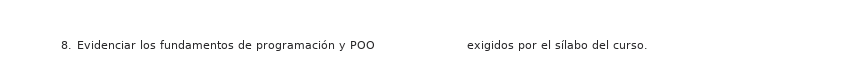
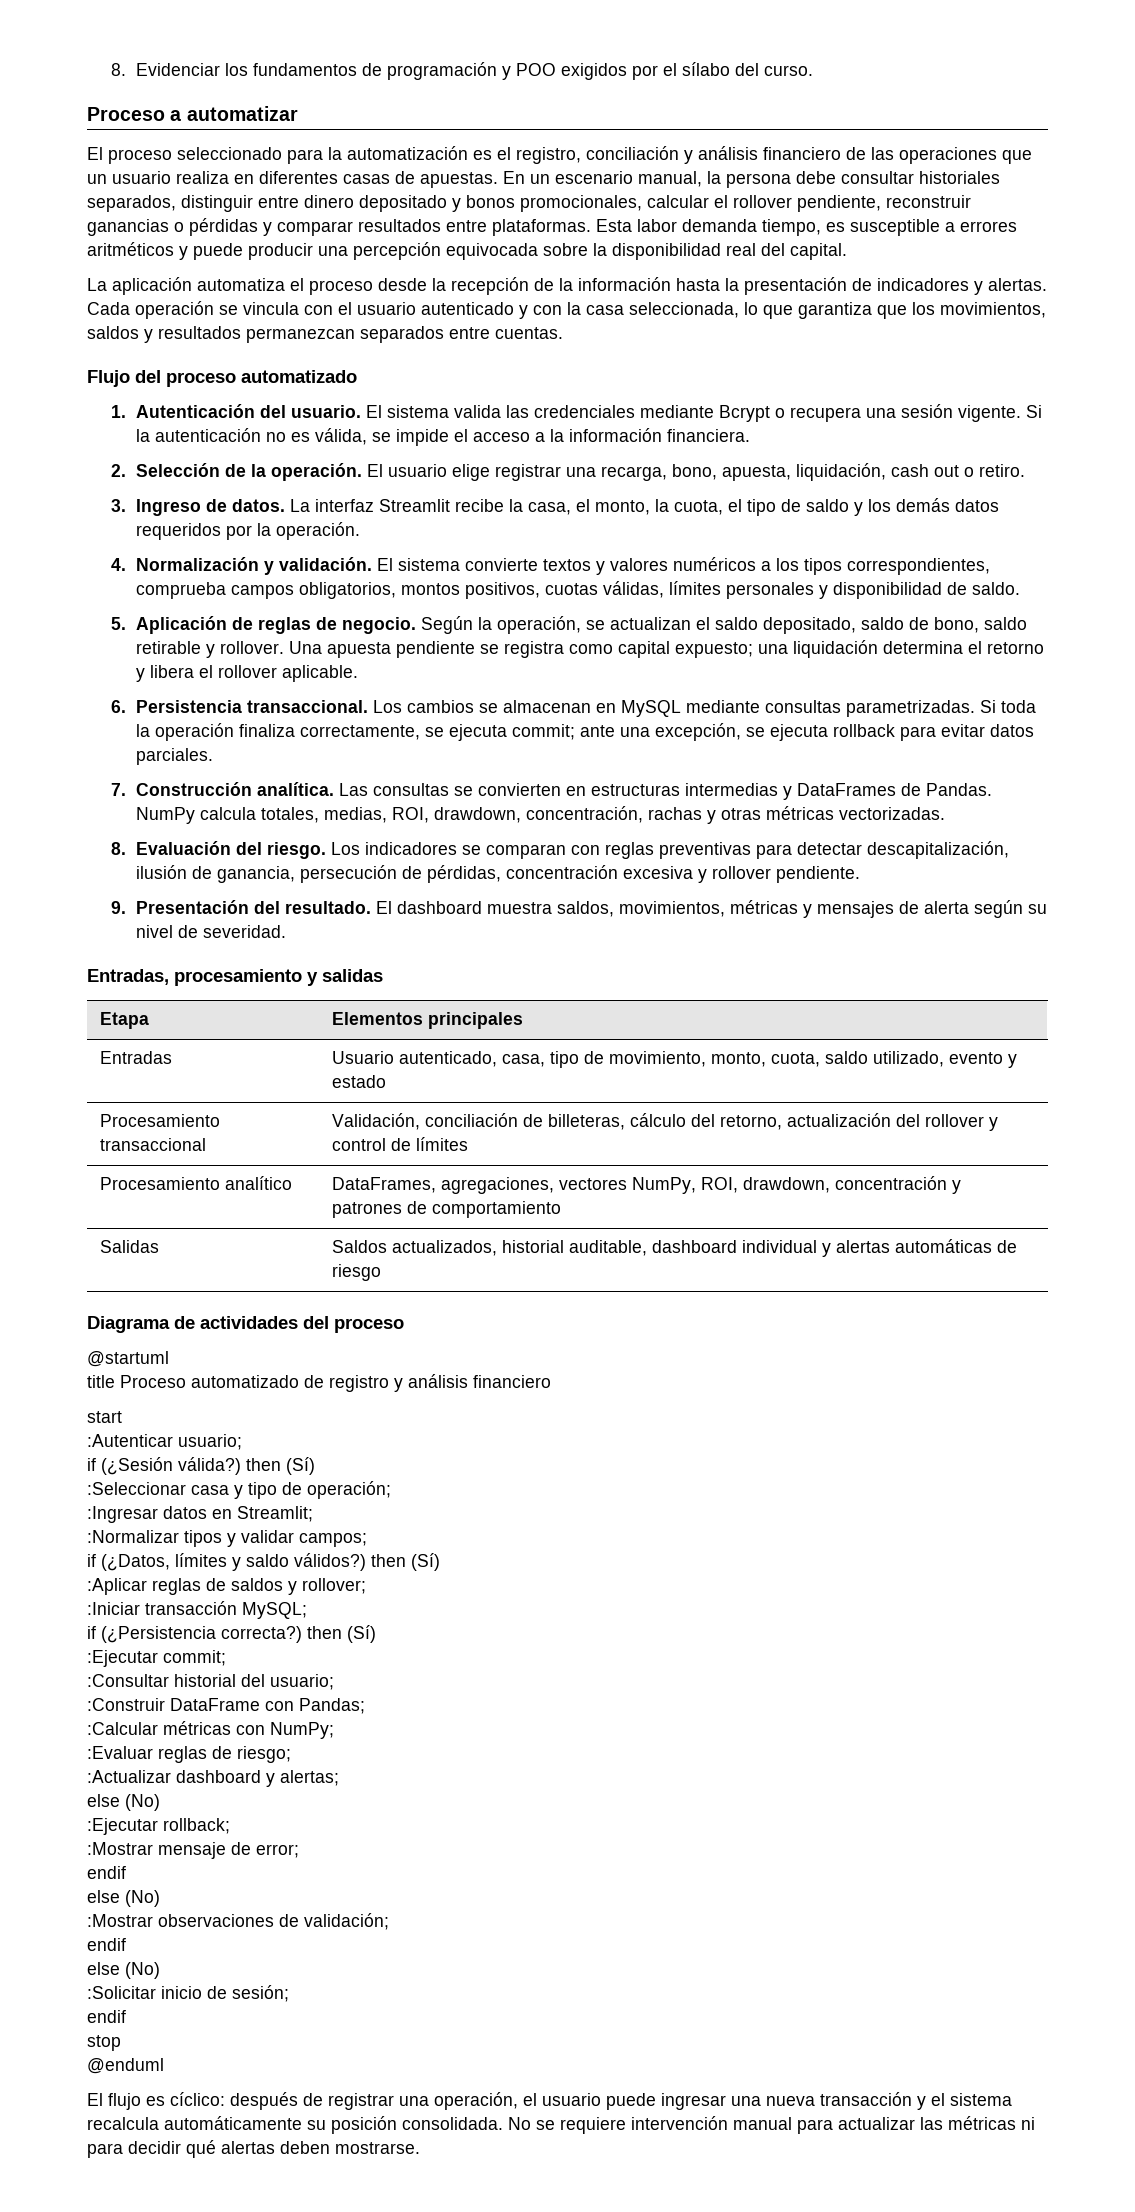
(649, 46) none -> [87,106,298,121] [87,146,1032,164] [87,171,1000,188] [87,195,971,212] [87,218,1017,236] [87,242,847,260] [87,277,1047,295] [87,301,1046,319] [87,326,563,343] [87,370,357,387] [111,404,1042,422] [135,428,750,446] [111,463,1025,481] [111,498,999,516] [135,522,360,540] [111,557,990,575] [135,581,1020,599] [111,616,1027,634] [135,640,1044,658] [135,665,358,682] [111,700,1036,717] [135,723,1034,741] [135,748,213,765] [111,782,992,800] [135,806,945,824] [111,841,1009,859] [135,865,860,883] [111,900,1047,918] [135,925,286,938] [87,969,383,986] [99,1012,149,1029] [331,1012,523,1029] [99,1051,172,1064] [331,1051,1017,1068] [331,1075,386,1088] [99,1114,220,1127] [99,1138,206,1151] [331,1113,998,1131] [331,1137,468,1151] [99,1176,292,1190] [331,1176,961,1194] [331,1201,561,1218] [99,1240,159,1253] [331,1239,1017,1257] [331,1264,381,1281] [87,1316,404,1333] [87,1351,169,1367] [87,1374,551,1392] [87,1411,122,1423] [87,1434,242,1450] [87,1457,315,1475] [87,1481,391,1499] [87,1506,313,1523] [87,1530,367,1547] [87,1553,440,1571] [87,1578,366,1595] [87,1601,307,1619] [87,1625,376,1643] [87,1650,226,1667] [87,1674,334,1690] [87,1698,365,1714] [87,1721,334,1739] [87,1746,291,1763] [87,1770,339,1787] [87,1794,160,1811] [87,1818,230,1835] [87,1842,299,1859] [87,1866,126,1879] [87,1890,160,1907] [87,1913,389,1930] [87,1938,126,1951] [87,1962,160,1979] [87,1985,289,2002] [87,2010,126,2023] [87,2035,121,2051] [87,2058,164,2074] [87,2092,1012,2110] [87,2116,1035,2134] [87,2140,420,2158] // Proceso a automatizar // El proceso seleccionado para la automatización es el registro, conciliación y análisis financiero de las operaciones que un usuario realiza en diferentes casas de apuestas. En un escenario manual, la persona debe consultar historiales separados, distinguir entre dinero depositado y bonos promocionales, calcular el rollover pendiente, reconstruir ganancias o pérdidas y comparar resultados entre plataformas. Esta labor demanda tiempo, es susceptible a errores aritméticos y puede producir una percepción equivocada sobre la disponibilidad real del capital. // La aplicación automatiza el proceso desde la recepción de la información hasta la presentación de indicadores y alertas. Cada operación se vincula con el usuario autenticado y con la casa seleccionada, lo que garantiza que los movimientos, saldos y resultados permanezcan separados entre cuentas. // Flujo del proceso automatizado // 1. Autenticación del usuario. El sistema valida las credenciales mediante Bcrypt o recupera una sesión vigente. Si la autenticación no es válida, se impide el acceso a la información financiera. // 2. Selección de la operación. El usuario elige registrar una recarga, bono, apuesta, liquidación, cash out o retiro. // 3. Ingreso de datos. La interfaz Streamlit recibe la casa, el monto, la cuota, el tipo de saldo y los demás datos requeridos por la operación. // 4. Normalización y validación. El sistema convierte textos y valores numéricos a los tipos correspondientes, comprueba campos obligatorios, montos positivos, cuotas válidas, límites personales y disponibilidad de saldo. // 5. Aplicación de reglas de negocio. Según la operación, se actualizan el saldo depositado, saldo de bono, saldo retirable y rollover. Una apuesta pendiente se registra como capital expuesto; una liquidación determina el retorno y libera el rollover aplicable. // 6. Persistencia transaccional. Los cambios se almacenan en MySQL mediante consultas parametrizadas. Si toda la operación finaliza correctamente, se ejecuta commit; ante una excepción, se ejecuta rollback para evitar datos parciales. // 7. Construcción analítica. Las consultas se convierten en estructuras intermedias y DataFrames de Pandas. NumPy calcula totales, medias, ROI, drawdown, concentración, rachas y otras métricas vectorizadas. // 8. Evaluación del riesgo. Los indicadores se comparan con reglas preventivas para detectar descapitalización, ilusión de ganancia, persecución de pérdidas, concentración excesiva y rollover pendiente. // 9. Presentación del resultado. El dashboard muestra saldos, movimientos, métricas y mensajes de alerta según su nivel de severidad. // Entradas, procesamiento y salidas // Etapa | Elementos principales // Entradas | Usuario autenticado, casa, tipo de movimiento, monto, cuota, saldo utilizado, evento y estado // Procesamiento transaccional | Validación, conciliación de billeteras, cálculo del retorno, actualización del rollover y control de límites // Procesamiento analítico | DataFrames, agregaciones, vectores NumPy, ROI, drawdown, concentración y patrones de comportamiento // Salidas | Saldos actualizados, historial auditable, dashboard individual y alertas automáticas de riesgo // Diagrama de actividades del proceso // @startuml // title Proceso automatizado de registro y análisis financiero // start // :Autenticar usuario; // if (¿Sesión válida?) then (Sí) // :Seleccionar casa y tipo de operación; // :Ingresar datos en Streamlit; // :Normalizar tipos y validar campos; // if (¿Datos, límites y saldo válidos?) then (Sí) // :Aplicar reglas de saldos y rollover; // :Iniciar transacción MySQL; // if (¿Persistencia correcta?) then (Sí) // :Ejecutar commit; // :Consultar historial del usuario; // :Construir DataFrame con Pandas; // :Calcular métricas con NumPy; // :Evaluar reglas de riesgo; // :Actualizar dashboard y alertas; // else (No) // :Ejecutar rollback; // :Mostrar mensaje de error; // endif // else (No) // :Mostrar observaciones de validación; // endif // else (No) // :Solicitar inicio de sesión; // endif // stop // @enduml // El flujo es cíclico: después de registrar una operación, el usuario puede ingresar una nueva transacción y el sistema recalcula automáticamente su posición consolidada. No se requiere intervención manual para actualizar las métricas ni para decidir qué alertas deben mostrarse.

